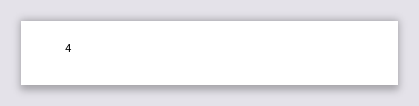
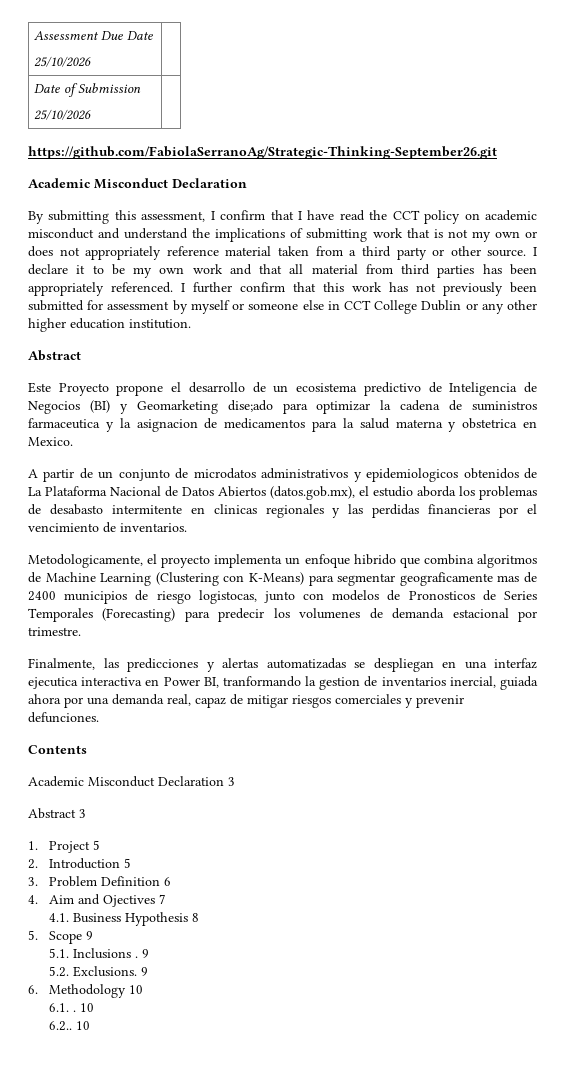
[64,44,72,52] 4 -> [33,31,153,40] [33,56,91,67] [33,83,141,97] [33,109,91,120] [28,146,497,159] [28,178,247,189] [28,210,538,224] [28,228,538,242] [28,246,538,260] [28,264,537,278] [28,282,537,296] [28,300,538,314] [28,318,191,332] [28,350,81,361] [28,382,537,396] [28,400,537,414] [28,418,537,432] [28,437,73,446] [28,468,537,482] [28,486,537,500] [28,504,538,518] [28,522,187,533] [28,554,537,568] [28,572,538,586] [28,590,537,604] [28,608,538,622] [28,627,81,636] [28,658,537,672] [28,676,538,690] [28,694,464,708] [28,712,99,723] [28,745,87,754] [28,776,235,787] [28,808,86,819] [28,840,100,853] [28,858,131,869] [28,876,171,887] [28,894,166,907] [48,912,199,926] [28,930,93,944] [48,948,149,959] [48,966,148,977] [28,984,143,998] [48,1003,94,1012] [48,1021,90,1031] Assessment Due Date // 25/10/2026 | // Date of Submission // 25/10/2026 | // https://github.com/FabiolaSerranoAg/Strategic-Thinking-September26.git // Academic Misconduct Declaration // By submitting this assessment, I confirm that I have read the CCT policy on academic misconduct and understand the implications of submitting work that is not my own or does not appropriately reference material taken from a third party or other source. I declare it to be my own work and that all material from third parties has been appropriately referenced. I further confirm that this work has not previously been submitted for assessment by myself or someone else in CCT College Dublin or any other higher education institution. // Abstract // Este Proyecto propone el desarrollo de un ecosistema predictivo de Inteligencia de Negocios (BI) y Geomarketing dise;ado para optimizar la cadena de suministros farmaceutica y la asignacion de medicamentos para la salud materna y obstetrica en Mexico. // A partir de un conjunto de microdatos administrativos y epidemiologicos obtenidos de La Plataforma Nacional de Datos Abiertos (datos.gob.mx), el estudio aborda los problemas de desabasto intermitente en clinicas regionales y las perdidas financieras por el vencimiento de inventarios. // Metodologicamente, el proyecto implementa un enfoque hibrido que combina algoritmos de Machine Learning (Clustering con K-Means) para segmentar geograficamente mas de 2400 municipios de riesgo logistocas, junto con modelos de Pronosticos de Series Temporales (Forecasting) para predecir los volumenes de demanda estacional por trimestre. // Finalmente, las predicciones y alertas automatizadas se despliegan en una interfaz ejecutica interactiva en Power BI, tranformando la gestion de inventarios inercial, guiada ahora por una demanda real, capaz de mitigar riesgos comerciales y prevenir defunciones. // Contents // Academic Misconduct Declaration 3 // Abstract 3 // 1. Project 5 // 2. Introduction 5 // 3. Problem Definition 6 // 4. Aim and Ojectives 7 // 4.1. Business Hypothesis 8 // 5. Scope 9 // 5.1. Inclusions . 9 // 5.2. Exclusions. 9 // 6. Methodology 10 // 6.1. . 10 // 6.2.. 10

